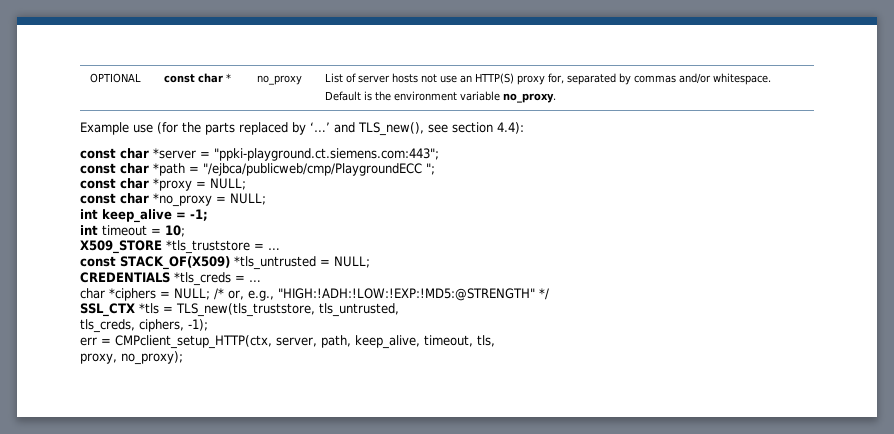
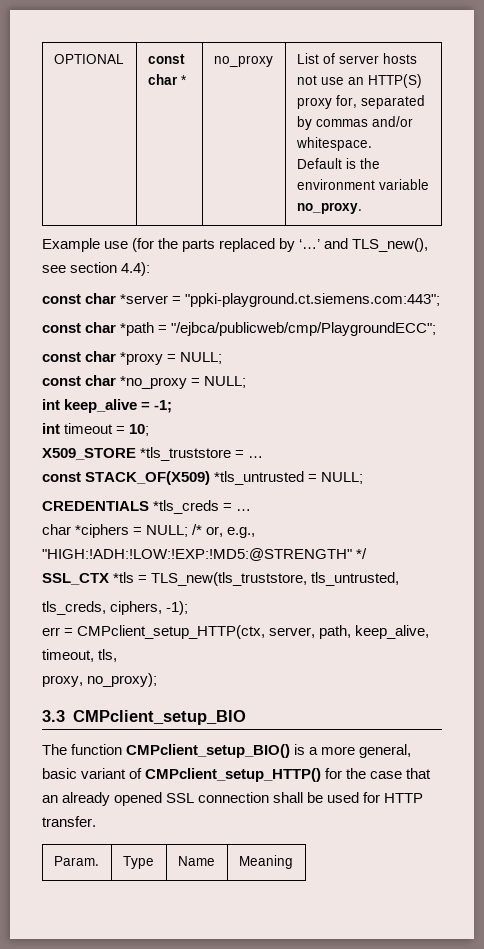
[203,163,435,176] "/ejbca/publicweb/cmp/PlaygroundECC "; -> [171,322,437,336] "/ejbca/publicweb/cmp/PlaygroundECC";
(183, 358) none -> [42,710,246,725] [42,744,412,758] [42,768,432,782] [42,792,424,806] [42,816,96,827] [53,856,99,866] [122,856,154,869] [177,856,215,866] [238,855,293,869] // 3.3 CMPclient_setup_BIO // The function CMPclient_setup_BIO() is a more general, basic variant of CMPclient_setup_HTTP() for the case that an already opened SSL connection shall be used for HTTP transfer. // Param. | Type | Name | Meaning

